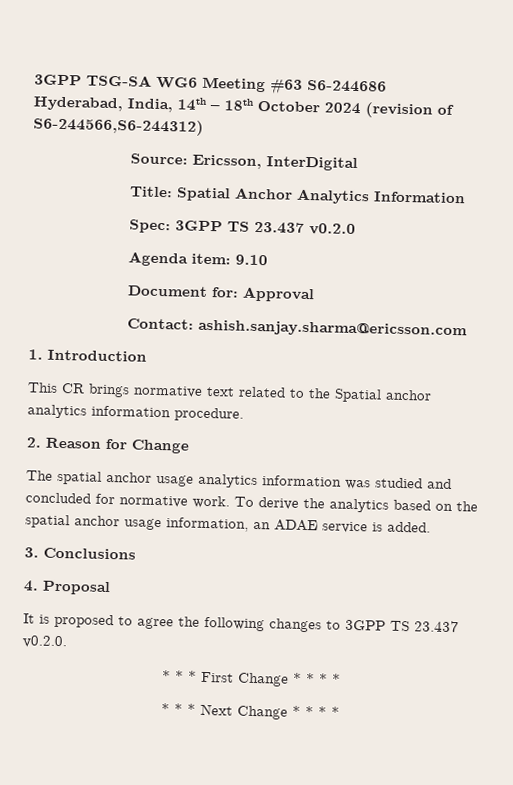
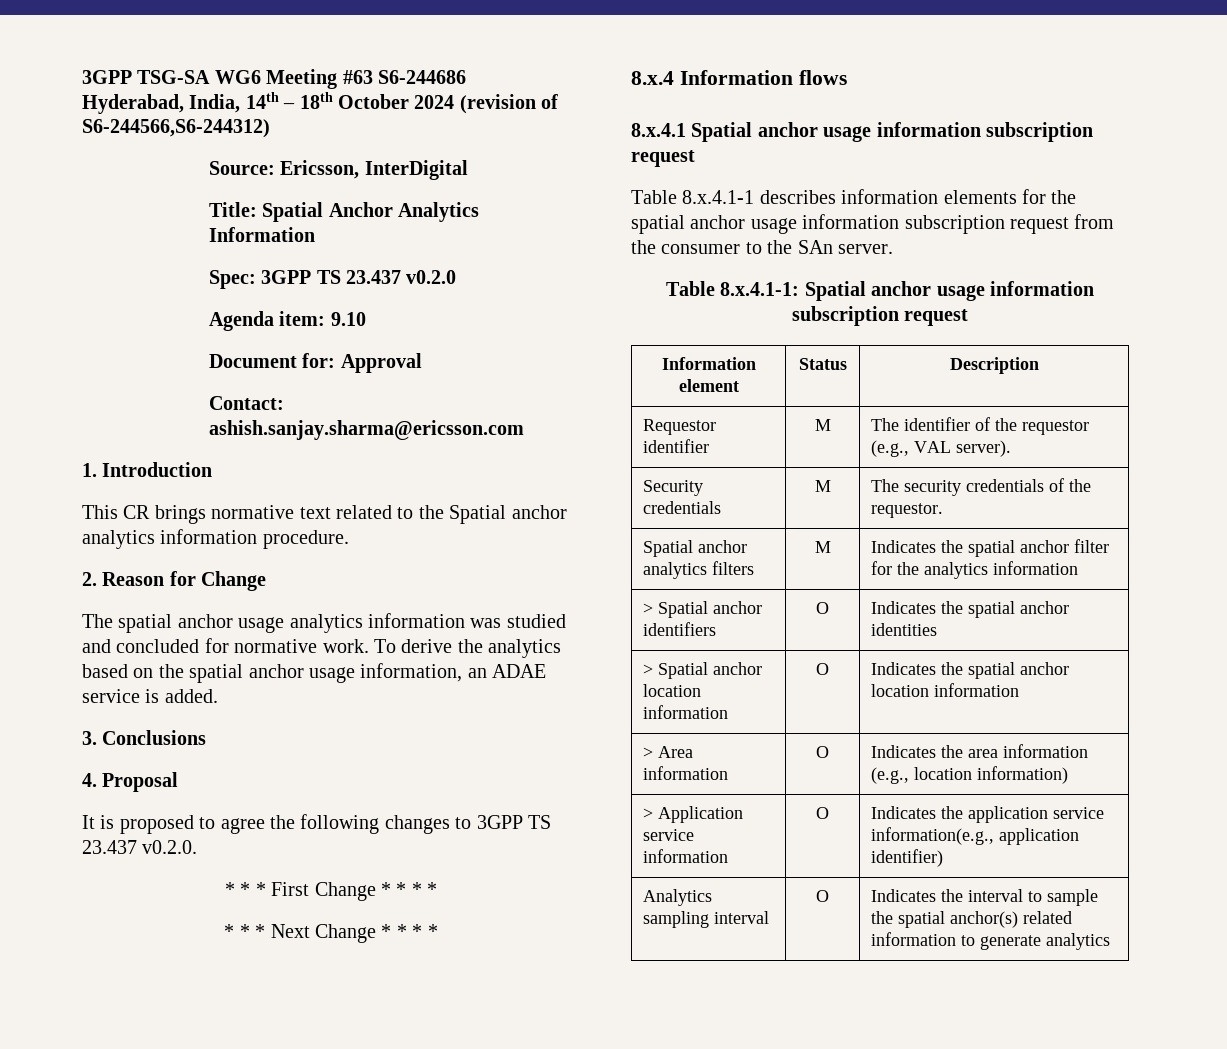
(340, 712) none -> [631,70,847,85] [631,122,1093,142] [631,150,695,167] [631,189,1077,204] [631,214,1115,234] [631,240,893,254] [666,281,1094,301] [791,306,969,326] [661,357,756,370] [678,379,739,392] [798,358,847,370] [949,357,1039,374] [643,419,717,435] [643,439,710,453] [814,419,831,431] [871,417,1090,435] [871,440,1012,457] [643,480,704,496] [643,501,722,514] [814,480,831,492] [871,478,1092,496] [871,503,944,518] [643,540,748,557] [643,561,755,579] [814,541,831,553] [871,539,1110,557] [871,561,1079,579] [643,601,763,618] [643,622,717,636] [816,602,829,614] [871,601,1070,618] [871,623,938,636] [643,662,763,679] [643,684,702,697] [643,705,729,719] [816,663,829,675] [871,662,1070,679] [871,683,1020,697] [643,746,694,758] [643,766,729,780] [816,746,829,758] [871,744,1089,758] [871,766,1069,784] [643,806,744,823] [643,829,695,841] [643,849,729,863] [816,807,829,819] [871,806,1105,823] [871,827,1080,845] [871,849,944,867] [643,889,713,906] [643,911,770,928] [816,890,829,902] [871,889,1099,906] [871,911,1073,928] [871,932,1111,950] // 8.x.4 Information flows // 8.x.4.1 Spatial anchor usage information subscription request // Table 8.x.4.1-1 describes information elements for the spatial anchor usage information subscription request from the consumer to the SAn server. // Table 8.x.4.1-1: Spatial anchor usage information subscription request // Information element | Status | Description // Requestor identifier | M | The identifier of the requestor (e.g., VAL server). // Security credentials | M | The security credentials of the requestor. // Spatial anchor analytics filters | M | Indicates the spatial anchor filter for the analytics information // > Spatial anchor identifiers | O | Indicates the spatial anchor identities // > Spatial anchor location information | O | Indicates the spatial anchor location information // > Area information | O | Indicates the area information (e.g., location information) // > Application service information | O | Indicates the application service information(e.g., application identifier) // Analytics sampling interval | O | Indicates the interval to sample the spatial anchor(s) related information to generate analytics

